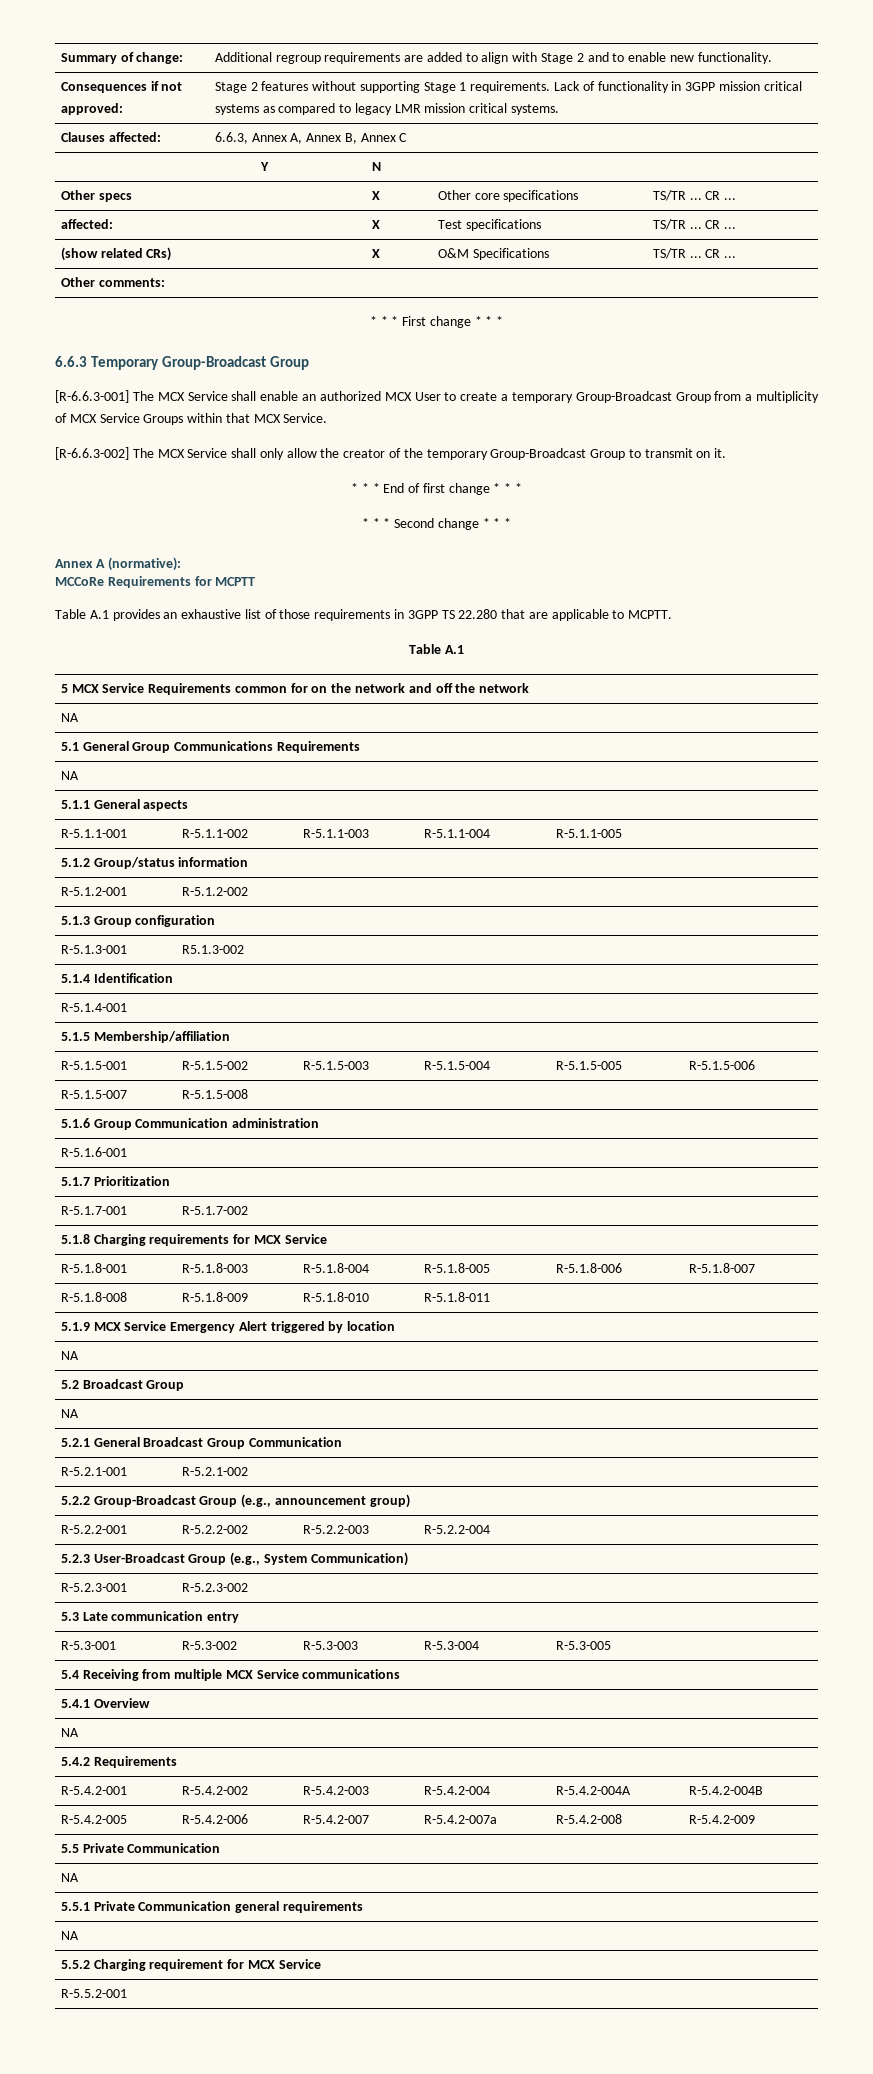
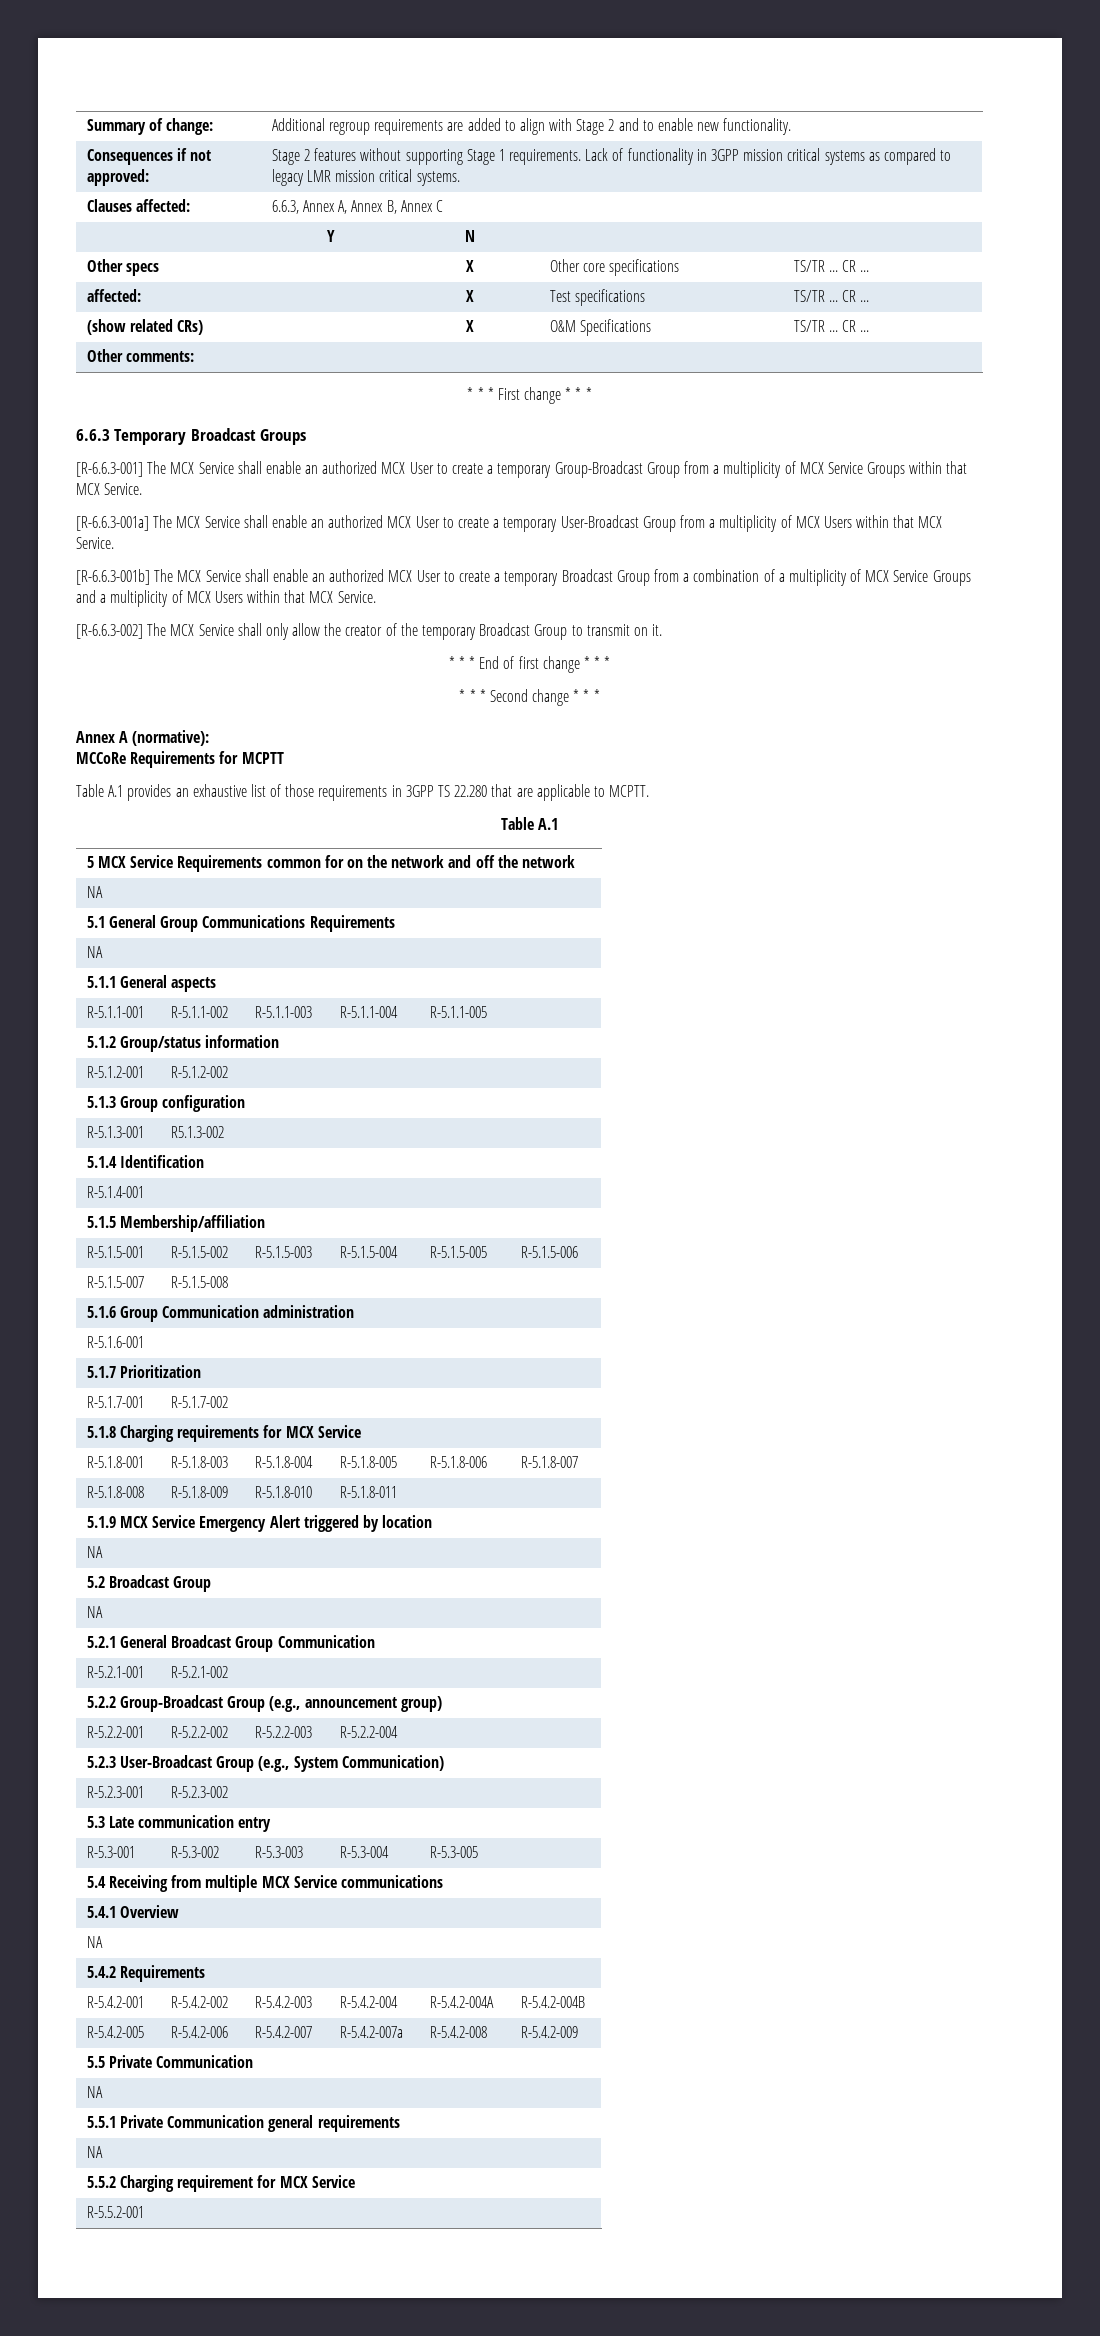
[162,356,310,370] Group-Broadcast Group -> [190,428,307,445] Broadcast Groups
(328, 418) none -> [76,515,943,532] [76,537,114,549] [76,569,971,586] [76,590,376,607] // [R-6.6.3-001a] The MCX Service shall enable an authorized MCX User to create a temporary User-Broadcast Group from a multiplicity of MCX Users within that MCX Service. // [R-6.6.3-001b] The MCX Service shall enable an authorized MCX User to create a temporary Broadcast Group from a combination of a multiplicity of MCX Service Groups and a multiplicity of MCX Users within that MCX Service.
[490,448,587,460] Group-Broadcast -> [479,623,531,636] Broadcast

